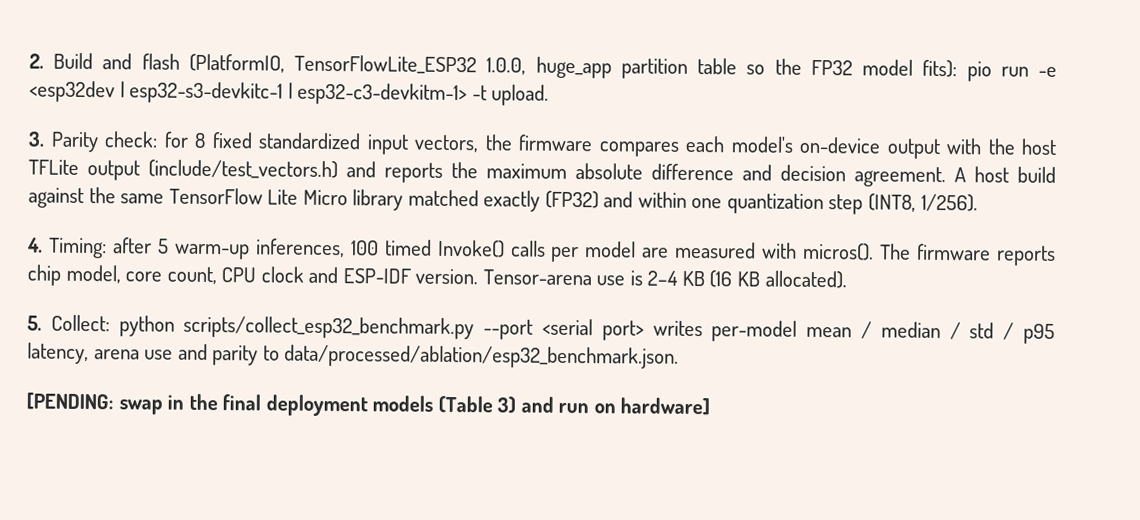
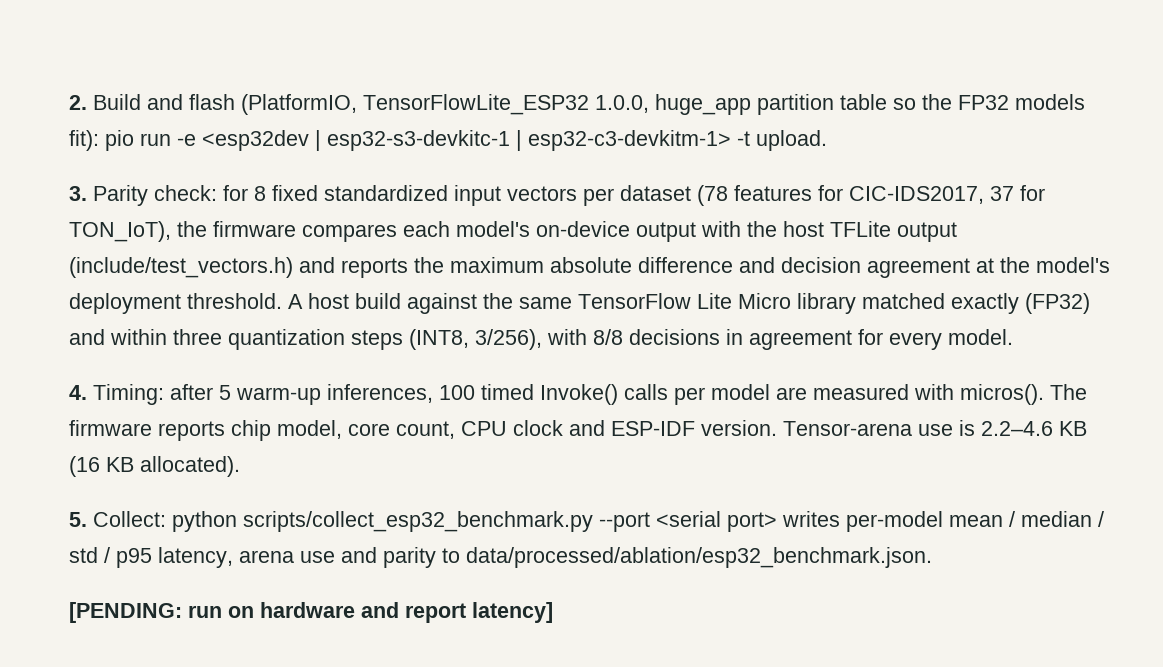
[862,59,958,78] model fits): -> [1015,94,1085,110] [69,130,99,151] models fit):
[414,134,479,153] vectors, -> [507,185,1045,206] [69,221,171,242] vectors per dataset (78 features for CIC-IDS2017, 37 for TON_IoT),
[854,166,946,188] agreement. -> [867,257,1110,278] [69,293,282,314] agreement at the model's deployment threshold.
[691,193,978,215] one quantization step (INT8, 1/256). -> [173,329,1013,350] three quantization steps (INT8, 3/256), with 8/8 decisions in agreement for every model.
[647,270,679,286] 2–4 -> [981,421,1053,436] 2.2–4.6
[118,393,711,417] swap in the final deployment models (Table 3) and run on hardware] -> [188,602,553,623] run on hardware and report latency]

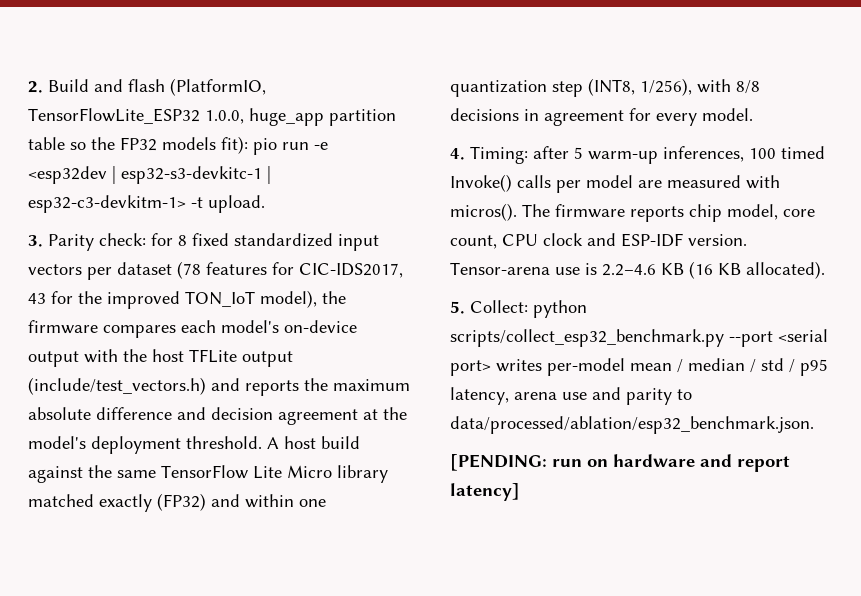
[990,185,1045,201] [69,221,171,242] 37 for TON_IoT), -> [28,290,317,309] 43 for the improved TON_IoT model),
[173,329,542,350] three quantization steps (INT8, 3/256), -> [299,499,326,507] [450,78,692,97] one quantization step (INT8, 1/256),

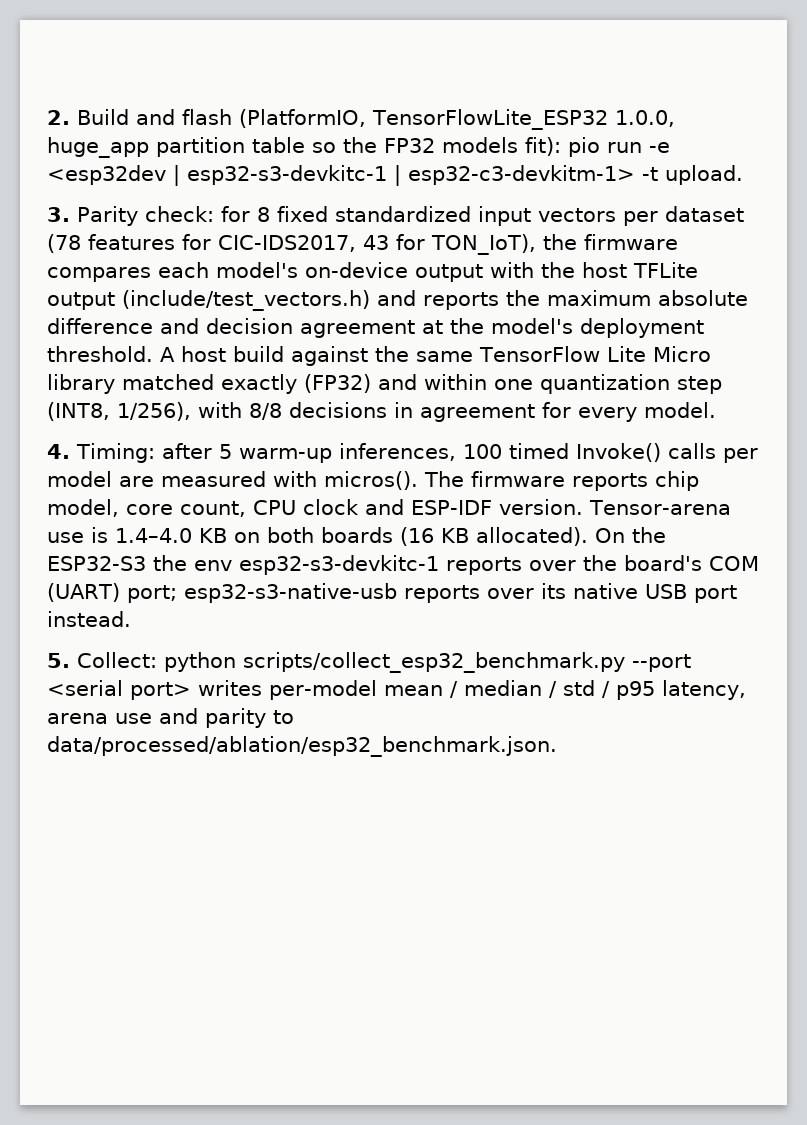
[78,290,317,309] the improved TON_IoT model), -> [431,234,536,255] TON_IoT),
[602,261,825,279] 2.2–4.6 KB (16 KB allocated). -> [115,527,666,546] [47,555,759,575] [47,583,737,603] [47,611,131,627] 1.4–4.0 KB on both boards (16 KB allocated). On the ESP32-S3 the env esp32-s3-devkitc-1 reports over the board's COM (UART) port; esp32-s3-native-usb reports over its native USB port instead.
[450,454,790,472] [450,483,520,501] // [PENDING: run on hardware and report latency] -> (557, 746) none

